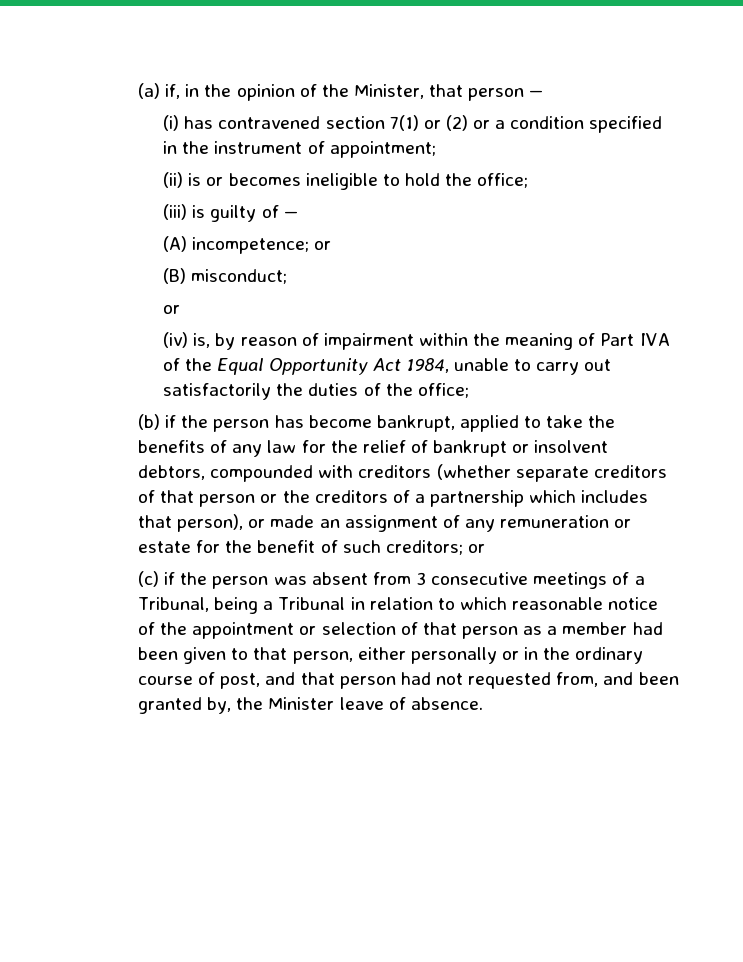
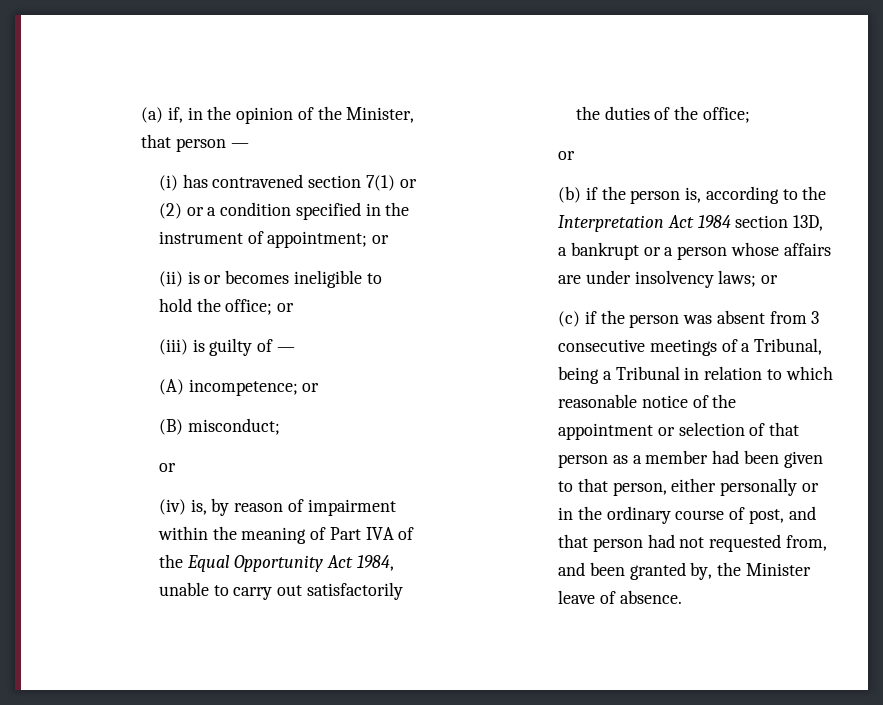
(436, 149) none -> [372,235,390,244] or
(529, 180) none -> [277,303,295,312] or
(469, 390) none -> [558,151,576,160] // or
[274,415,616,432] [138,440,609,457] [138,464,667,482] [138,490,649,507] [138,514,632,532] [138,540,463,555] has become bankrupt, applied to take the benefits of any law for the relief of bankrupt or insolvent debtors, compounded with creditors (whether separate creditors of that person or the creditors of a partnership which includes that person), or made an assignment of any remuneration or estate for the benefit of such creditors; -> [685,186,827,204] [558,215,824,232] [558,242,831,260] [558,270,757,288] is, according to the Interpretation Act 1984 section 13D, a bankrupt or a person whose affairs are under insolvency laws;

